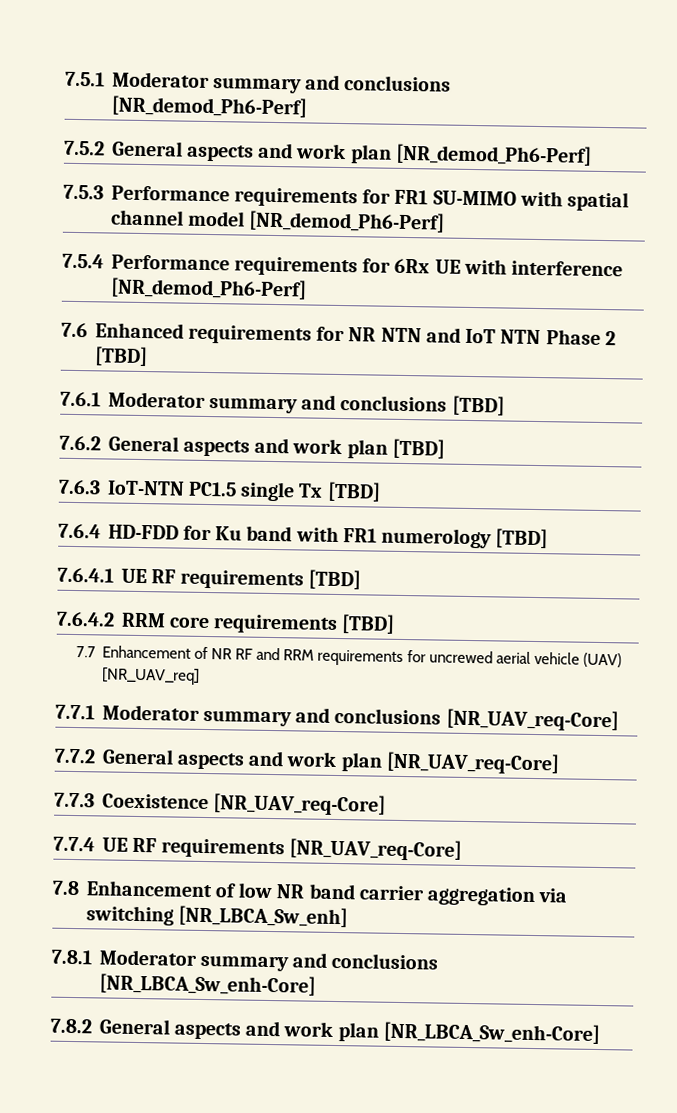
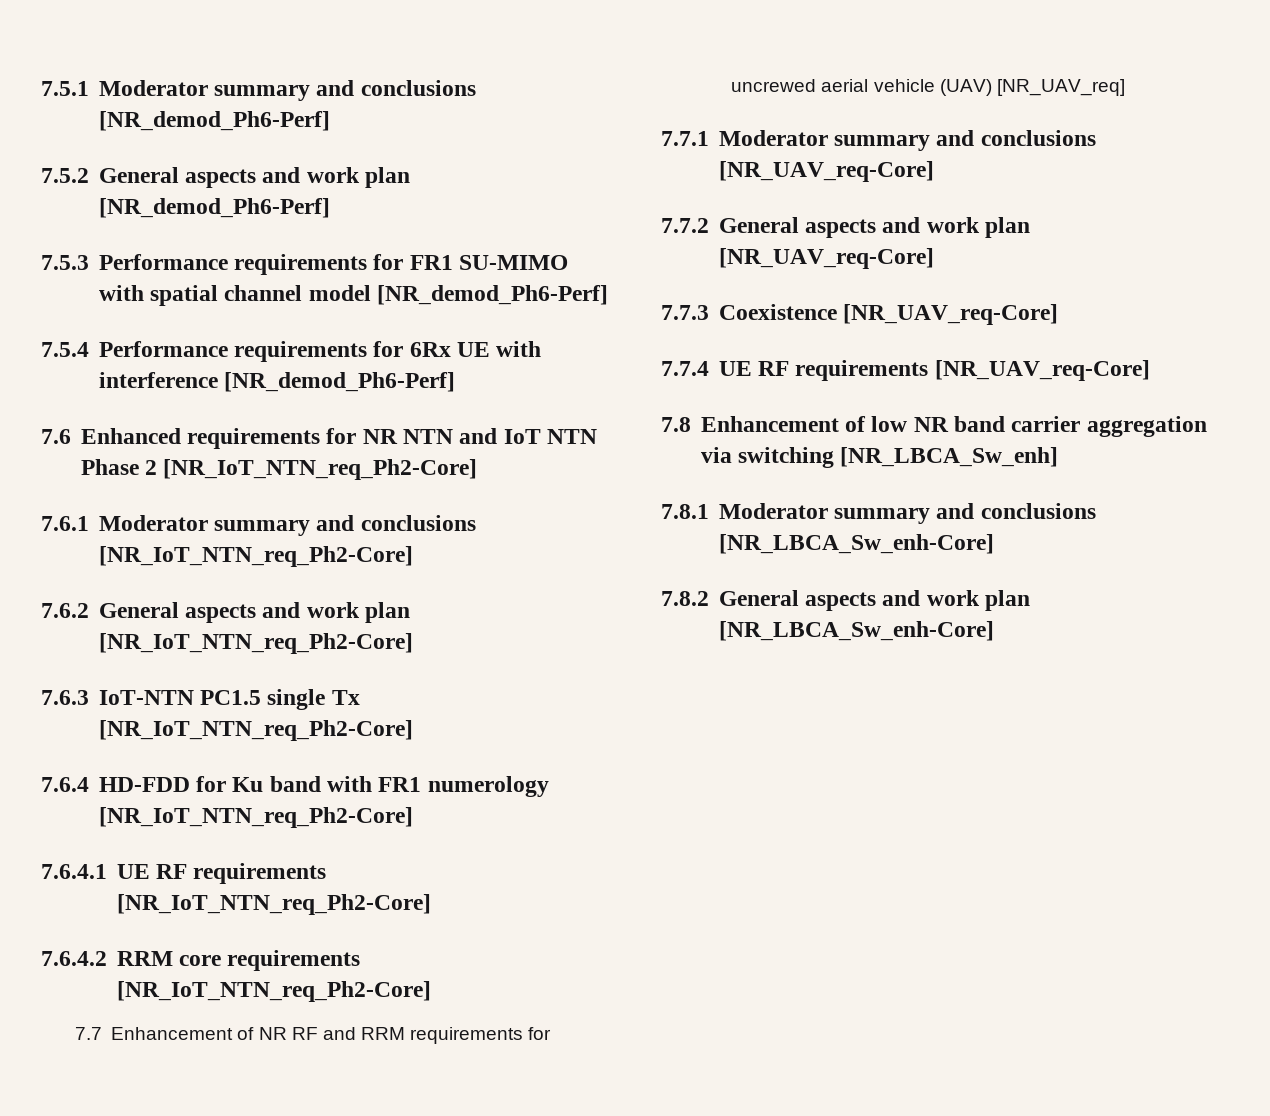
[93,346,148,367] [TBD] -> [163,459,478,480] [NR_IoT_NTN_req_Ph2-Core]
[451,395,505,416] [TBD] -> [98,546,413,567] [NR_IoT_NTN_req_Ph2-Core]
[391,438,445,459] [TBD] -> [98,633,413,654] [NR_IoT_NTN_req_Ph2-Core]
[326,481,381,502] [TBD] -> [98,720,413,741] [NR_IoT_NTN_req_Ph2-Core]
[495,528,549,549] [TBD] -> [98,807,413,828] [NR_IoT_NTN_req_Ph2-Core]
[308,569,362,590] [TBD] -> [116,894,431,915] [NR_IoT_NTN_req_Ph2-Core]
[341,614,396,634] [TBD] -> [116,981,431,1002] [NR_IoT_NTN_req_Ph2-Core]

